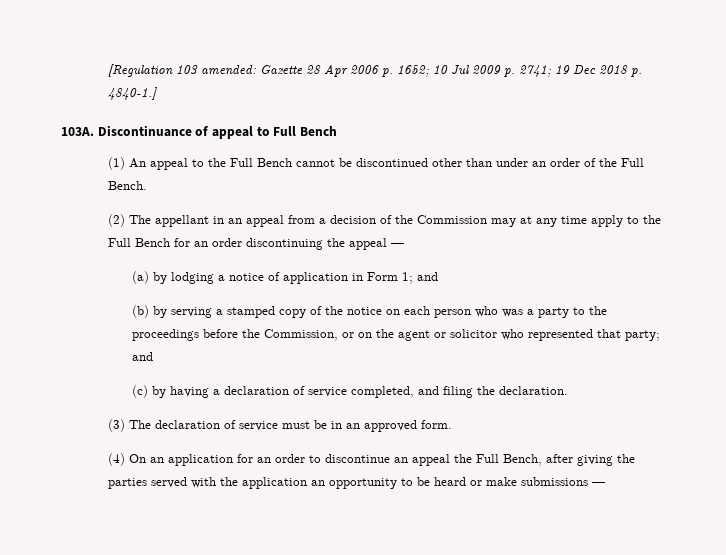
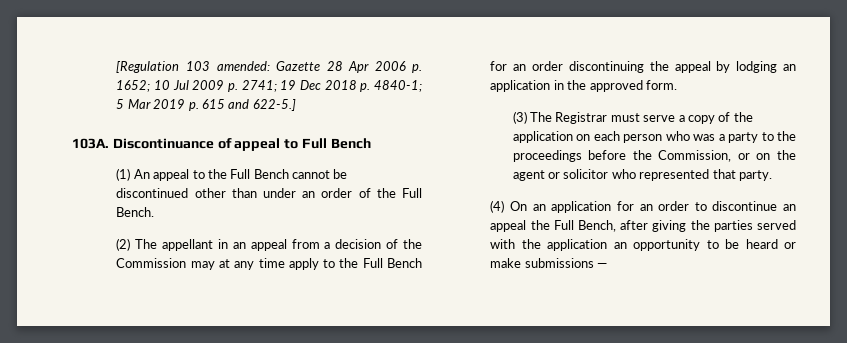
[108,87,158,100] 4840-1.] -> [374,80,422,92] [116,99,296,111] 4840-1; 5 Mar 2019 p. 615 and 622-5.]
[391,243,405,247] [131,271,438,284] [131,305,275,318] — // (a) by lodging a notice of application in Form 1; and // (b) by serving a stamped -> [716,61,796,73] [490,80,677,92] [512,111,685,124] by lodging an application in the approved form. // (3) The Registrar must serve a
[346,307,382,315] notice -> [512,131,573,143] application
[624,330,660,341] [131,352,153,361] [131,385,568,398] [108,419,453,432] party; and // (c) by having a declaration of service completed, and filing the declaration. // (3) The declaration of service must be in an approved form. -> [738,170,772,181] party.

